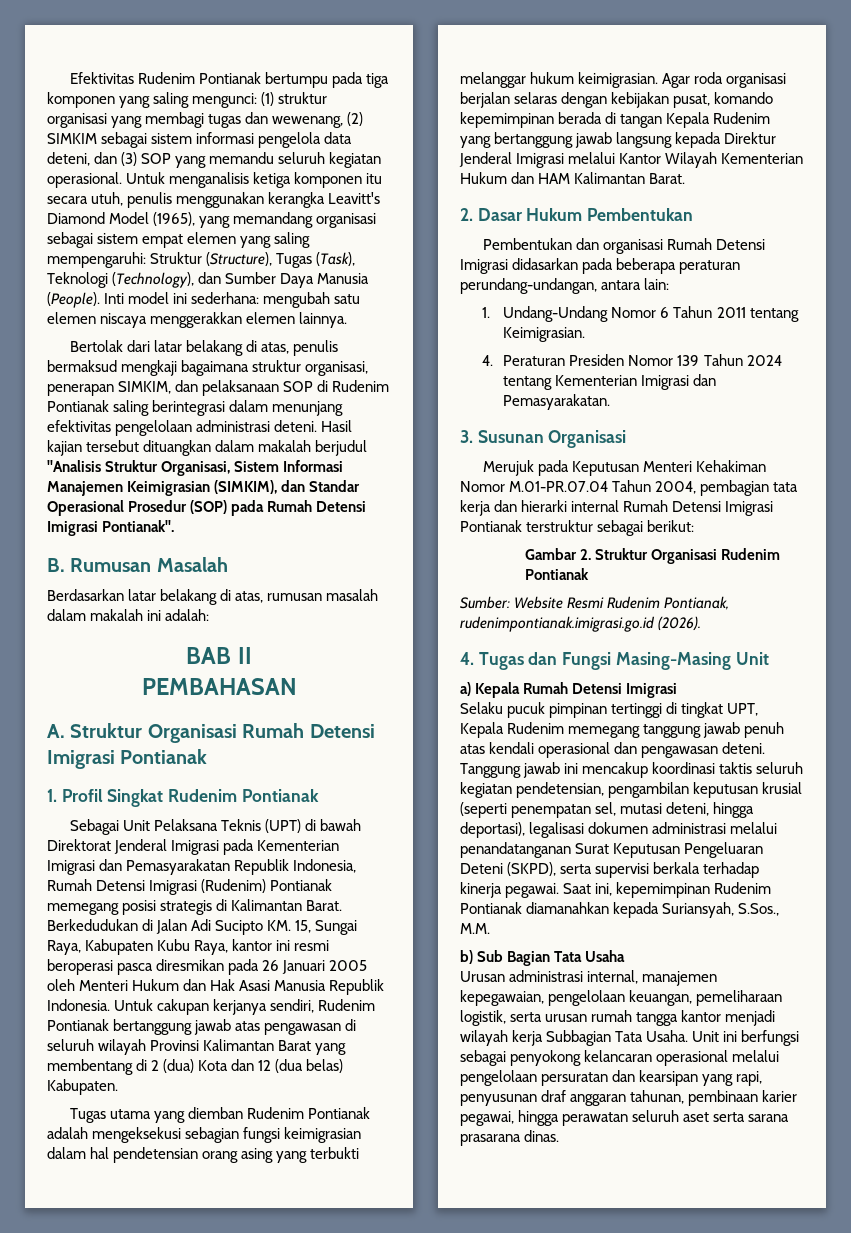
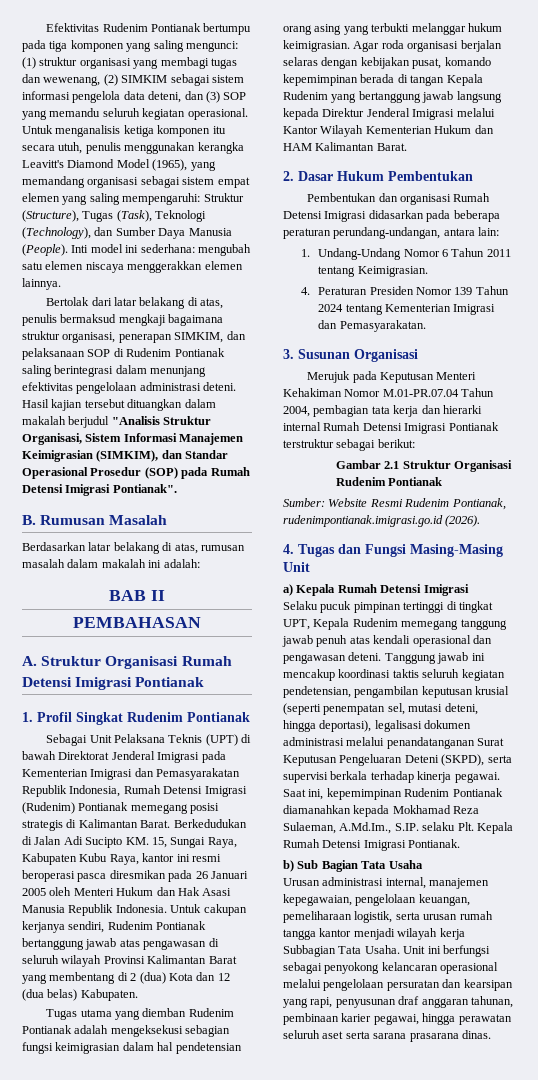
[580,549,592,560] 2. -> [384,461,400,469] 2.1
[662,902,780,918] [460,923,490,934] Suriansyah, S.Sos., M.M. -> [392,805,480,814] [283,822,513,834] [283,839,461,851] Mokhamad Reza Sulaeman, A.Md.Im., S.IP. selaku Plt. Kepala Rumah Detensi Imigrasi Pontianak.

